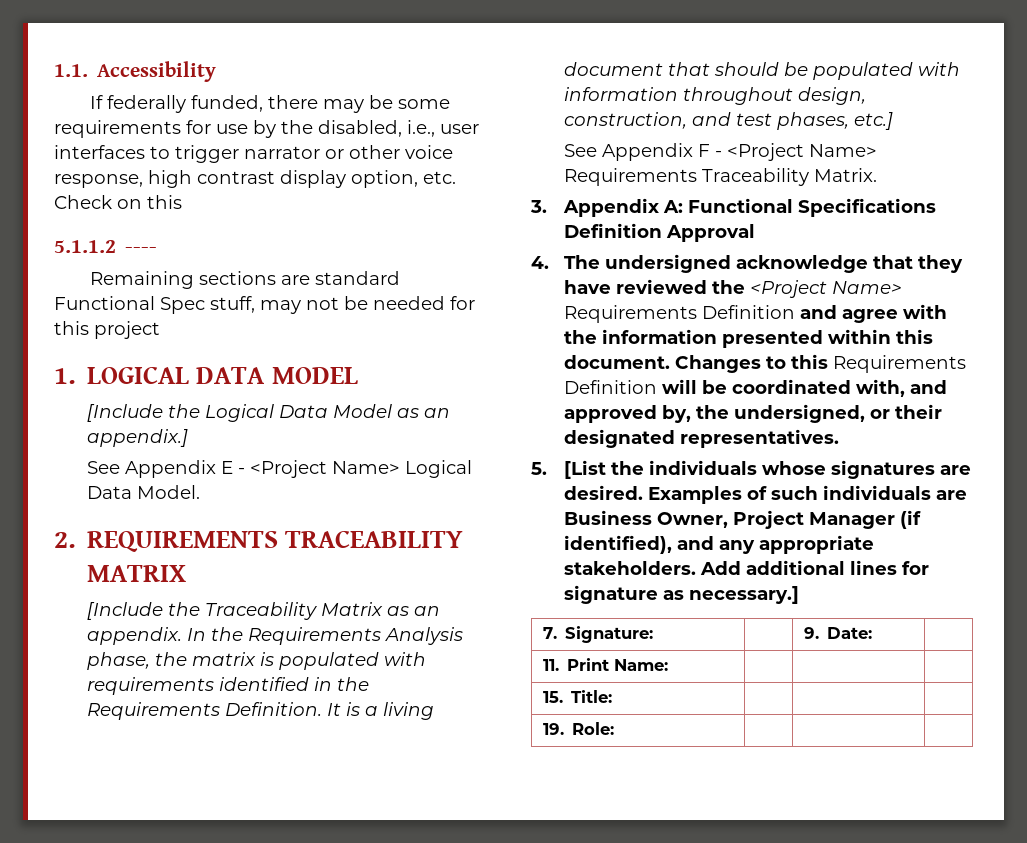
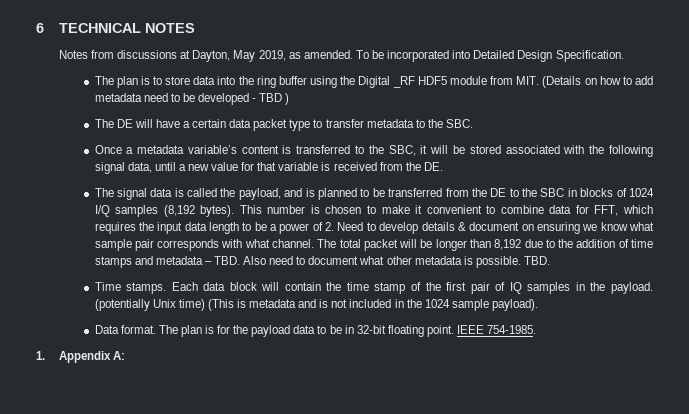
[54,61,217,82] [90,95,451,113] [54,120,479,138] [54,145,453,163] [54,170,456,188] [54,195,182,209] [54,240,158,253] [90,271,401,289] [54,296,475,314] [54,321,160,339] [54,366,358,384] [87,404,451,422] [87,429,189,447] [87,460,473,478] [87,485,201,499] [54,530,464,552] [87,565,187,582] [87,602,441,620] [87,627,464,645] [87,652,427,670] [87,677,370,695] [87,702,435,720] [564,62,961,80] [564,87,867,105] [564,112,894,130] [564,143,878,161] [564,168,878,186] [530,198,937,217] [564,223,756,242] [531,254,964,273] [564,279,903,298] [564,304,948,323] [564,329,934,348] [564,354,967,373] [564,379,948,397] [564,404,943,423] [564,429,840,448] [531,460,972,479] [564,485,968,504] [564,510,922,529] [564,535,875,554] [564,560,930,575] [564,585,800,604] [543,626,654,643] [804,627,873,639] [543,658,668,671] [543,690,613,703] [543,722,615,735] 1.1. Accessibility // If federally funded, there may be some requirements for use by the disabled, i.e., user interfaces to trigger narrator or other voice response, high contrast display option, etc. Check on this // 5.1.1.2 ---- // Remaining sections are standard Functional Spec stuff, may not be needed for this project // 1. LOGICAL DATA MODEL // [Include the Logical Data Model as an appendix.] // See Appendix E - <Project Name> Logical Data Model. // 2. REQUIREMENTS TRACEABILITY MATRIX // [Include the Traceability Matrix as an appendix. In the Requirements Analysis phase, the matrix is populated with requirements identified in the Requirements Definition. It is a living document that should be populated with information throughout design, construction, and test phases, etc.] // See Appendix F - <Project Name> Requirements Traceability Matrix. // 3. Appendix A: Functional Specifications Definition Approval // 4. The undersigned acknowledge that they have reviewed the <Project Name> Requirements Definition and agree with the information presented within this document. Changes to this Requirements Definition will be coordinated with, and approved by, the undersigned, or their designated representatives. // 5. [List the individuals whose signatures are desired. Examples of such individuals are Business Owner, Project Manager (if identified), and any appropriate stakeholders. Add additional lines for signature as necessary.] // 7. Signature: | | 9. Date: | // 11. Print Name: | | | // 15. Title: | | | // 19. Role: | | | -> [36,23,195,33] [58,50,624,62] [94,76,654,88] [94,93,290,105] [94,119,473,131] [94,145,653,157] [94,162,443,174] [94,188,655,200] [94,205,653,217] [94,222,655,234] [94,239,653,251] [94,256,550,268] [94,282,653,294] [94,299,538,311] [94,325,537,337] [36,351,126,363] 6 TECHNICAL NOTES // Notes from discussions at Dayton, May 2019, as amended. To be incorporated into Detailed Design Specification. // The plan is to store data into the ring buffer using the Digital _RF HDF5 module from MIT. (Details on how to add metadata need to be developed - TBD ) // The DE will have a certain data packet type to transfer metadata to the SBC. // Once a metadata variable’s content is transferred to the SBC, it will be stored associated with the following signal data, until a new value for that variable is received from the DE. // The signal data is called the payload, and is planned to be transferred from the DE to the SBC in blocks of 1024 I/Q samples (8,192 bytes). This number is chosen to make it convenient to combine data for FFT, which requires the input data length to be a power of 2. Need to develop details & document on ensuring we know what sample pair corresponds with what channel. The total packet will be longer than 8,192 due to the addition of time stamps and metadata – TBD. Also need to document what other metadata is possible. TBD. // Time stamps. Each data block will contain the time stamp of the first pair of IQ samples in the payload. (potentially Unix time) (This is metadata and is not included in the 1024 sample payload). // Data format. The plan is for the payload data to be in 32-bit floating point. IEEE 754-1985. // 1. Appendix A:

